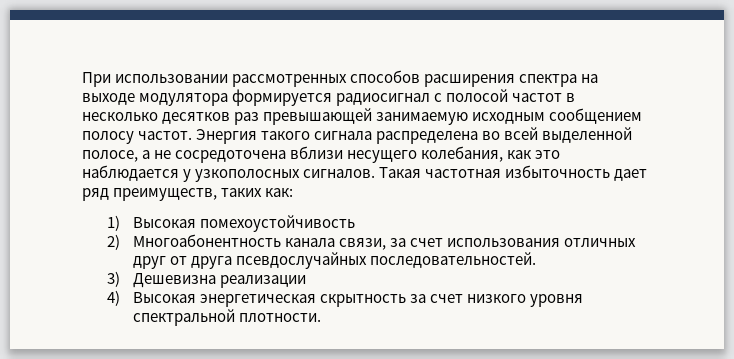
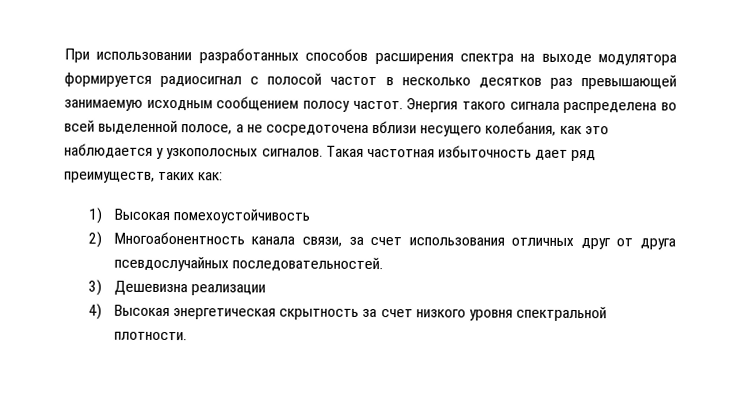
[232,74,348,87] рассмотренных -> [198,48,299,64] разработанных

